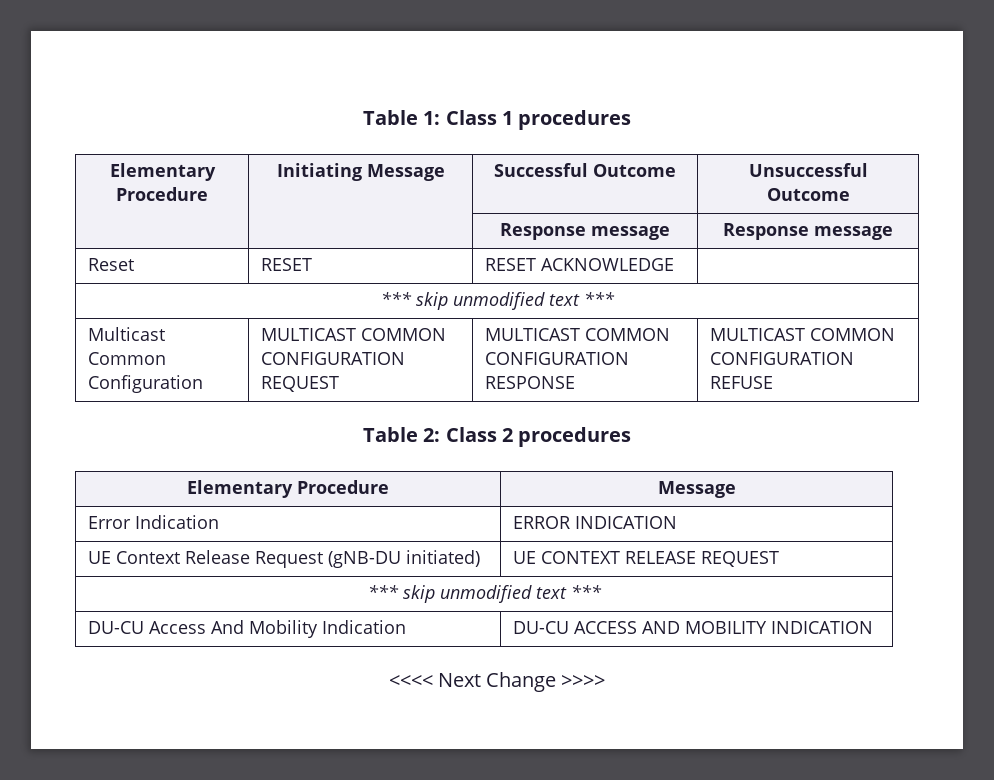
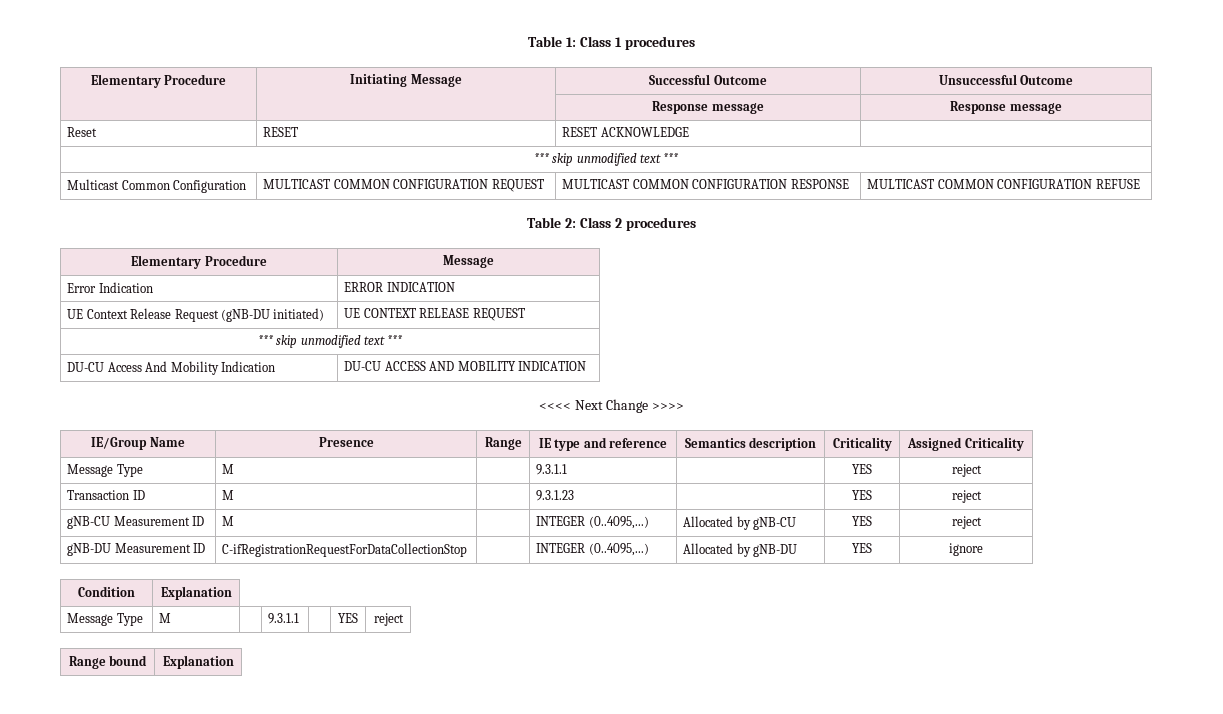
(606, 681) none -> [91,437,185,450] [318,437,374,447] [484,437,522,450] [538,437,668,451] [684,437,817,451] [832,437,892,451] [907,437,1024,451] [67,464,143,477] [222,464,235,474] [536,464,568,475] [852,464,872,474] [951,464,982,477] [67,490,145,500] [222,490,235,500] [536,490,575,501] [852,490,872,500] [951,490,982,503] [67,516,205,529] [222,516,235,526] [536,516,649,529] [683,516,797,530] [852,516,872,526] [951,516,982,529] [67,543,206,556] [222,543,468,557] [536,543,649,556] [683,543,798,557] [852,543,872,553] [949,543,983,556] [78,586,135,597] [160,586,232,600] [67,613,143,626] [159,613,172,623] [268,613,300,624] [338,613,358,623] [373,613,404,626] [68,655,148,669] [162,655,234,669] // IE/Group Name | Presence | Range | IE type and reference | Semantics description | Criticality | Assigned Criticality // Message Type | M | | 9.3.1.1 | | YES | reject // Transaction ID | M | | 9.3.1.23 | | YES | reject // gNB-CU Measurement ID | M | | INTEGER (0..4095,...) | Allocated by gNB-CU | YES | reject // gNB-DU Measurement ID | C-ifRegistrationRequestForDataCollectionStop | | INTEGER (0..4095,...) | Allocated by gNB-DU | YES | ignore // Condition | Explanation // Message Type | M | | 9.3.1.1 | | YES | reject // Range bound | Explanation

